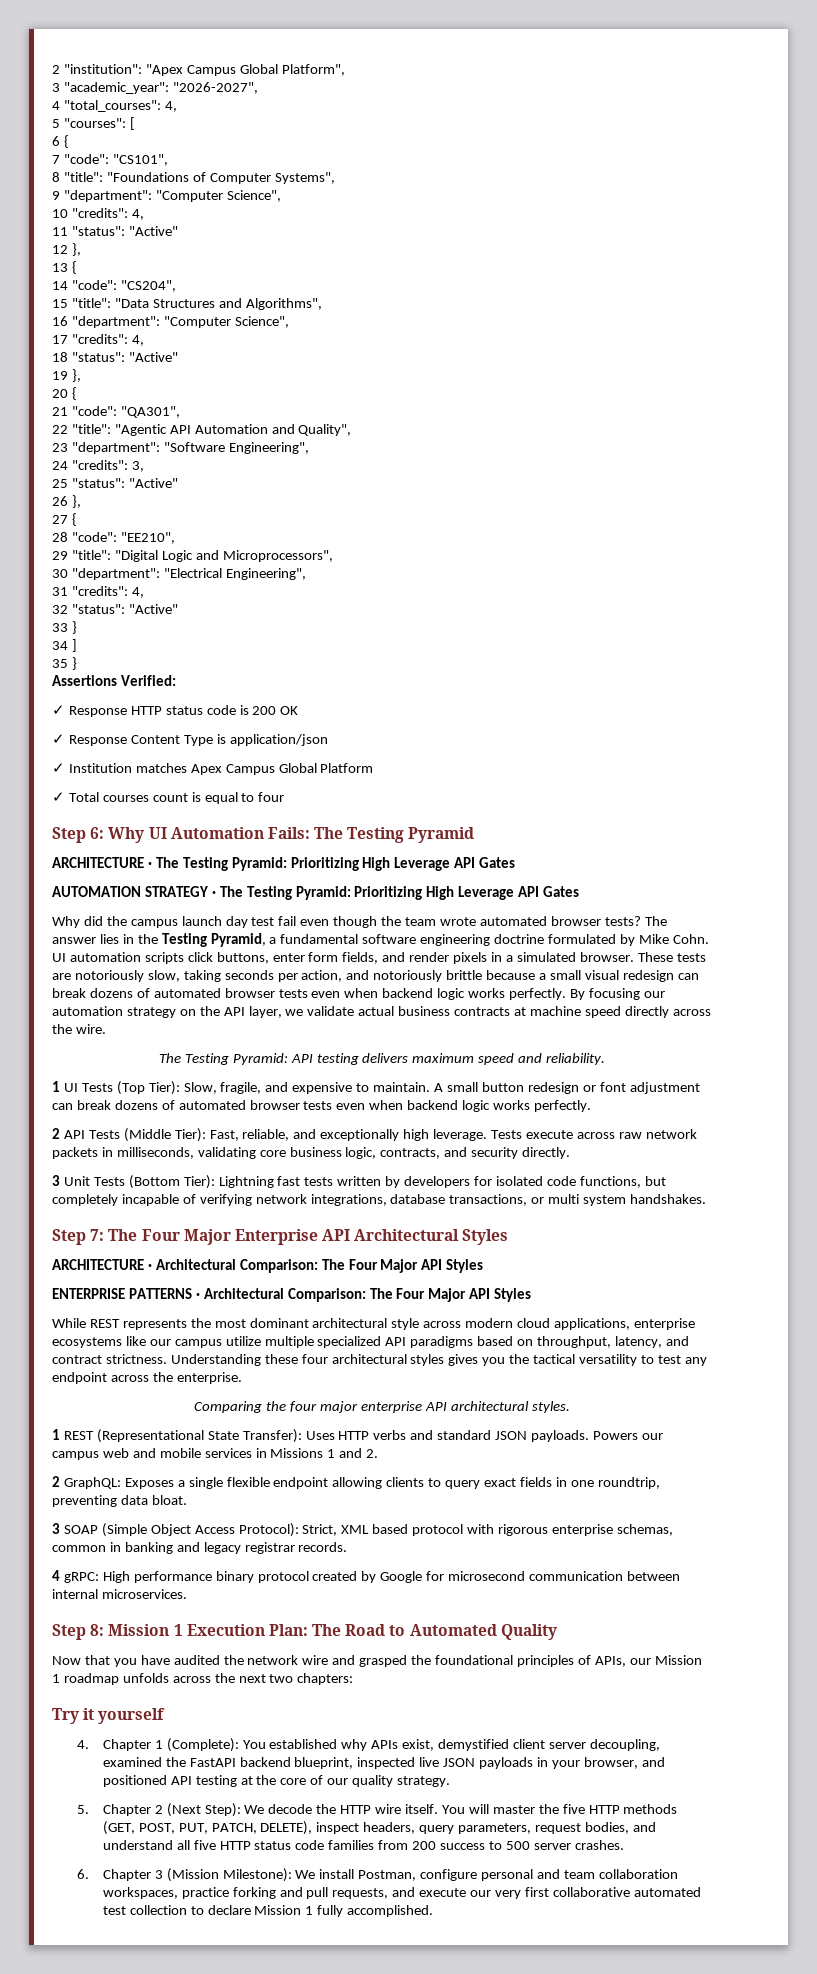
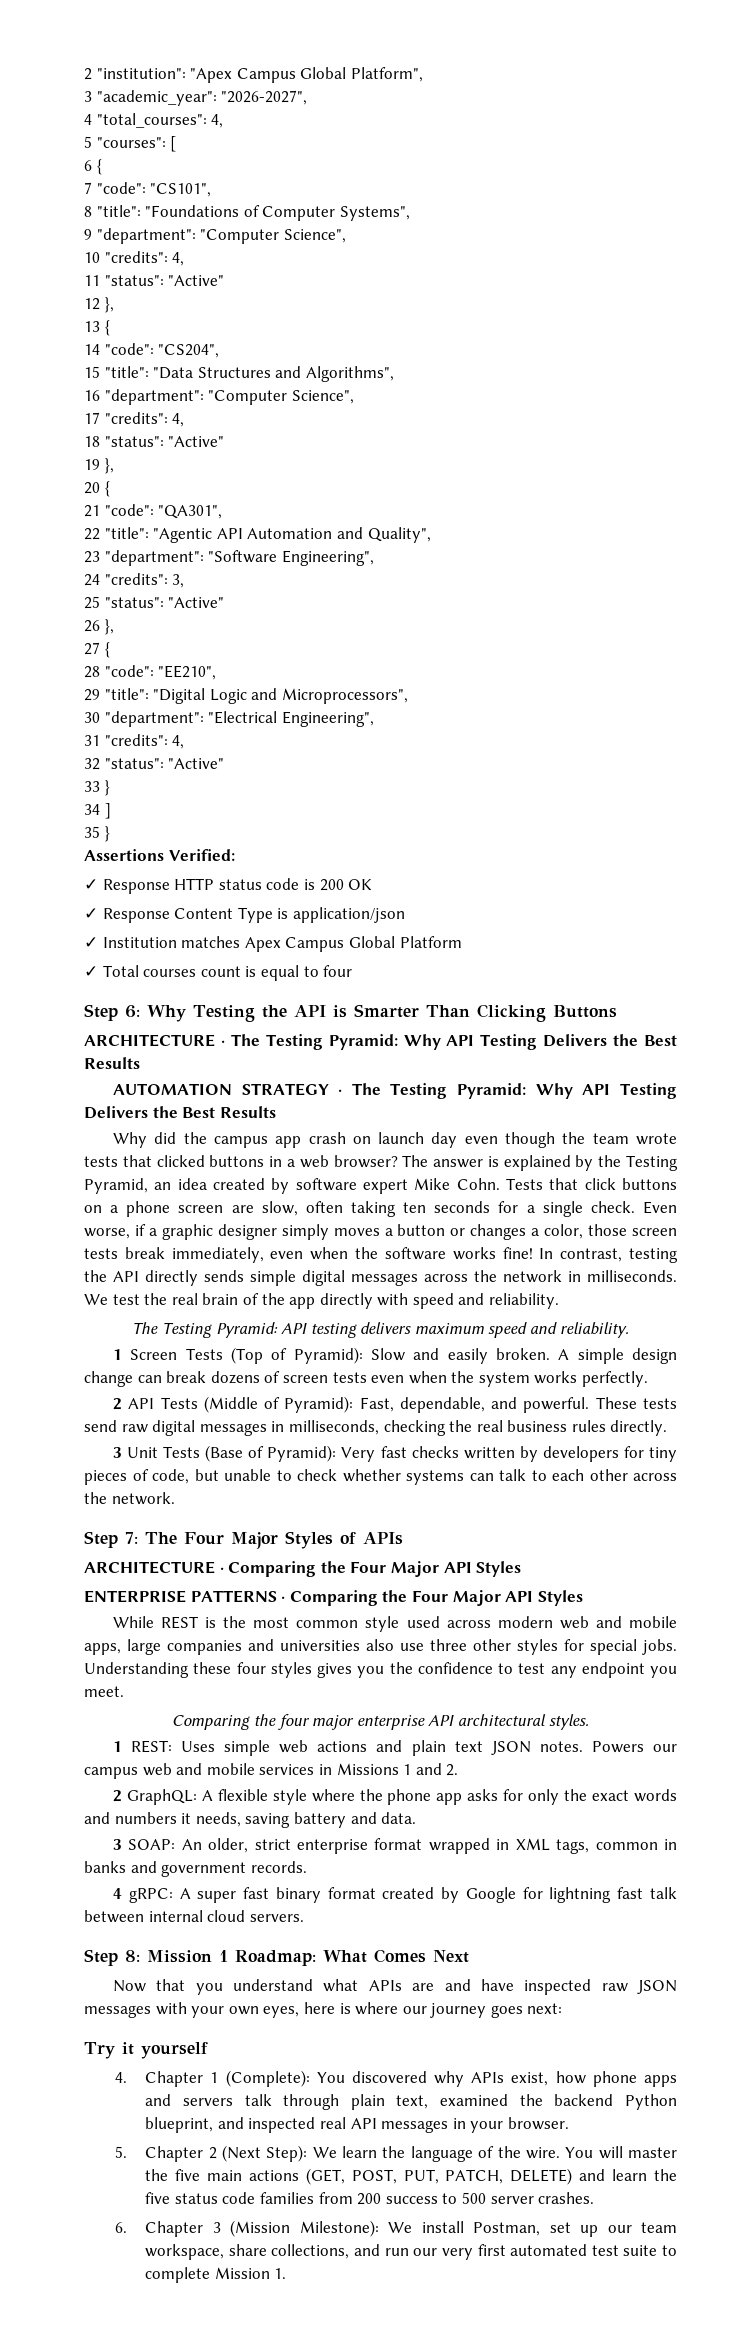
[148,827,475,843] UI Automation Fails: The Testing Pyramid -> [193,1004,617,1022] Testing the API is Smarter Than Clicking Buttons
[290,857,516,871] Prioritizing High Leverage API Gates -> [403,1034,677,1050] [84,1057,140,1069] Why API Testing Delivers the Best Results
[354,886,580,900] Prioritizing High Leverage API Gates -> [535,1083,677,1099] [84,1106,276,1119] Why API Testing Delivers the Best Results
[181,916,297,928] launch day test fail -> [275,1132,458,1148] app crash on launch day
[479,916,667,926] [52,933,709,947] [52,952,706,964] [52,970,699,982] [52,988,665,1000] [52,1006,711,1018] [52,1024,106,1034] automated browser tests? The answer lies in the Testing Pyramid, a fundamental software engineering doctrine formulated by Mike Cohn. UI automation scripts click buttons, enter form fields, and render pixels in a simulated browser. These tests are notoriously slow, taking seconds per action, and notoriously brittle because a small visual redesign can break dozens of automated browser tests even when backend logic works perfectly. By focusing our automation strategy on the API layer, we validate actual business contracts at machine speed directly across the wire. -> [84,1155,678,1171] [84,1178,677,1194] [84,1201,678,1217] [84,1224,678,1240] [84,1247,678,1263] [84,1270,677,1286] [84,1293,560,1309] tests that clicked buttons in a web browser? The answer is explained by the Testing Pyramid, an idea created by software expert Mike Cohn. Tests that click buttons on a phone screen are slow, often taking ten seconds for a single check. Even worse, if a graphic designer simply moves a button or changes a color, those screen tests break immediately, even when the software works fine! In contrast, testing the API directly sends simple digital messages across the network in milliseconds. We test the real brain of the app directly with speed and reliability.
[63,1083,78,1092] UI -> [130,1349,178,1360] Screen
[148,1081,700,1095] [52,1100,491,1112] Tier): Slow, fragile, and expensive to maintain. A small button redesign or font adjustment can break dozens of automated browser tests even when backend logic -> [271,1347,678,1364] [84,1371,530,1387] of Pyramid): Slow and easily broken. A simple design change can break dozens of screen tests even when the system
[174,1128,697,1142] [52,1147,571,1159] [52,1175,666,1189] [52,1194,707,1206] Tier): Fast, reliable, and exceptionally high leverage. Tests execute across raw network packets in milliseconds, validating core business logic, contracts, and security directly. // 3 Unit Tests (Bottom Tier): Lightning fast tests written by developers for isolated code functions, but completely incapable of verifying network integrations, database transactions, or multi system handshakes. -> [264,1396,677,1413] [84,1420,668,1436] [112,1445,677,1462] [84,1469,677,1485] [84,1492,175,1505] of Pyramid): Fast, dependable, and powerful. These tests send raw digital messages in milliseconds, checking the real business rules directly. // 3 Unit Tests (Base of Pyramid): Very fast checks written by developers for tiny pieces of code, but unable to check whether systems can talk to each other across the network.
[234,1229,509,1245] [52,1259,345,1273] Enterprise API Architectural Styles // ARCHITECTURE · Architectural Comparison: The -> [285,1531,403,1549] [84,1561,346,1577] Styles of APIs // ARCHITECTURE · Comparing the
[203,1288,393,1302] Architectural Comparison: The -> [289,1590,408,1606] Comparing the
[122,1319,187,1330] represents -> [205,1617,217,1628] is
[249,1318,695,1330] [52,1336,689,1348] [52,1354,167,1364] dominant architectural style across modern cloud applications, enterprise ecosystems like our campus utilize multiple specialized API paradigms based on throughput, latency, and contract strictness. -> [296,1616,678,1632] [84,1639,677,1655] common style used across modern web and mobile apps, large companies and universities also use three other styles for special jobs.
[331,1354,407,1364] architectural -> (266, 1668) none
[533,1354,638,1366] tactical versatility -> [417,1662,493,1674] confidence
[110,1372,242,1384] across the enterprise. -> [650,1666,677,1678] [84,1686,124,1697] you meet.
[63,1429,590,1443] REST (Representational State Transfer): Uses HTTP verbs and standard JSON payloads. -> [131,1740,583,1756] REST: Uses simple web actions and plain text JSON notes.
[124,1477,660,1489] [52,1495,187,1507] [52,1523,673,1537] [52,1542,348,1554] [52,1570,680,1583] [52,1589,187,1599] [52,1624,557,1640] [52,1655,702,1667] [52,1673,354,1685] Exposes a single flexible endpoint allowing clients to query exact fields in one roundtrip, preventing data bloat. // 3 SOAP (Simple Object Access Protocol): Strict, XML based protocol with rigorous enterprise schemas, common in banking and legacy registrar records. // 4 gRPC: High performance binary protocol created by Google for microsecond communication between internal microservices. // Step 8: Mission 1 Execution Plan: The Road to Automated Quality // Now that you have audited the network wire and grasped the foundational principles of APIs, our Mission 1 roadmap unfolds across the next two chapters: -> [201,1789,677,1805] [84,1812,417,1828] [112,1838,677,1854] [84,1861,307,1877] [112,1887,677,1903] [84,1910,304,1923] [84,1949,469,1966] [112,1979,677,1995] [84,2002,563,2018] A flexible style where the phone app asks for only the exact words and numbers it needs, saving battery and data. // 3 SOAP: An older, strict enterprise format wrapped in XML tags, common in banks and government records. // 4 gRPC: A super fast binary format created by Google for lightning fast talk between internal cloud servers. // Step 8: Mission 1 Roadmap: What Comes Next // Now that you understand what APIs are and have inspected raw JSON messages with your own eyes, here is where our journey goes next:
[269,1739,338,1749] established -> [351,2071,427,2083] discovered
[438,1739,660,1751] [102,1757,665,1769] [102,1775,451,1787] demystified client server decoupling, examined the FastAPI backend blueprint, inspected live JSON payloads in your browser, and positioned API testing at the core of our quality strategy. -> [555,2071,677,2087] [145,2094,677,2110] [145,2117,569,2133] how phone apps and servers talk through plain text, examined the backend Python blueprint, and inspected real API messages in your browser.
[268,1804,439,1814] decode the HTTP wire itself. -> [342,2146,560,2162] learn the language of the wire.
[588,1804,678,1814] HTTP methods -> [206,2170,299,2181] main actions
[260,1821,656,1835] [102,1840,251,1850] DELETE), inspect headers, query parameters, request bodies, and understand all five HTTP -> [510,2168,678,2185] [145,2192,171,2204] DELETE) and learn the five
[420,1869,678,1881] [102,1887,467,1899] configure personal and team collaboration workspaces, practice forking and pull requests, and execute -> [549,2222,677,2237] [145,2244,409,2260] set up our team workspace, share collections, and run
[552,1887,630,1897] collaborative -> (506, 2250) none
[129,1905,434,1917] collection to declare Mission 1 fully accomplished. -> [623,2245,677,2256] [145,2267,287,2283] suite to complete Mission 1.

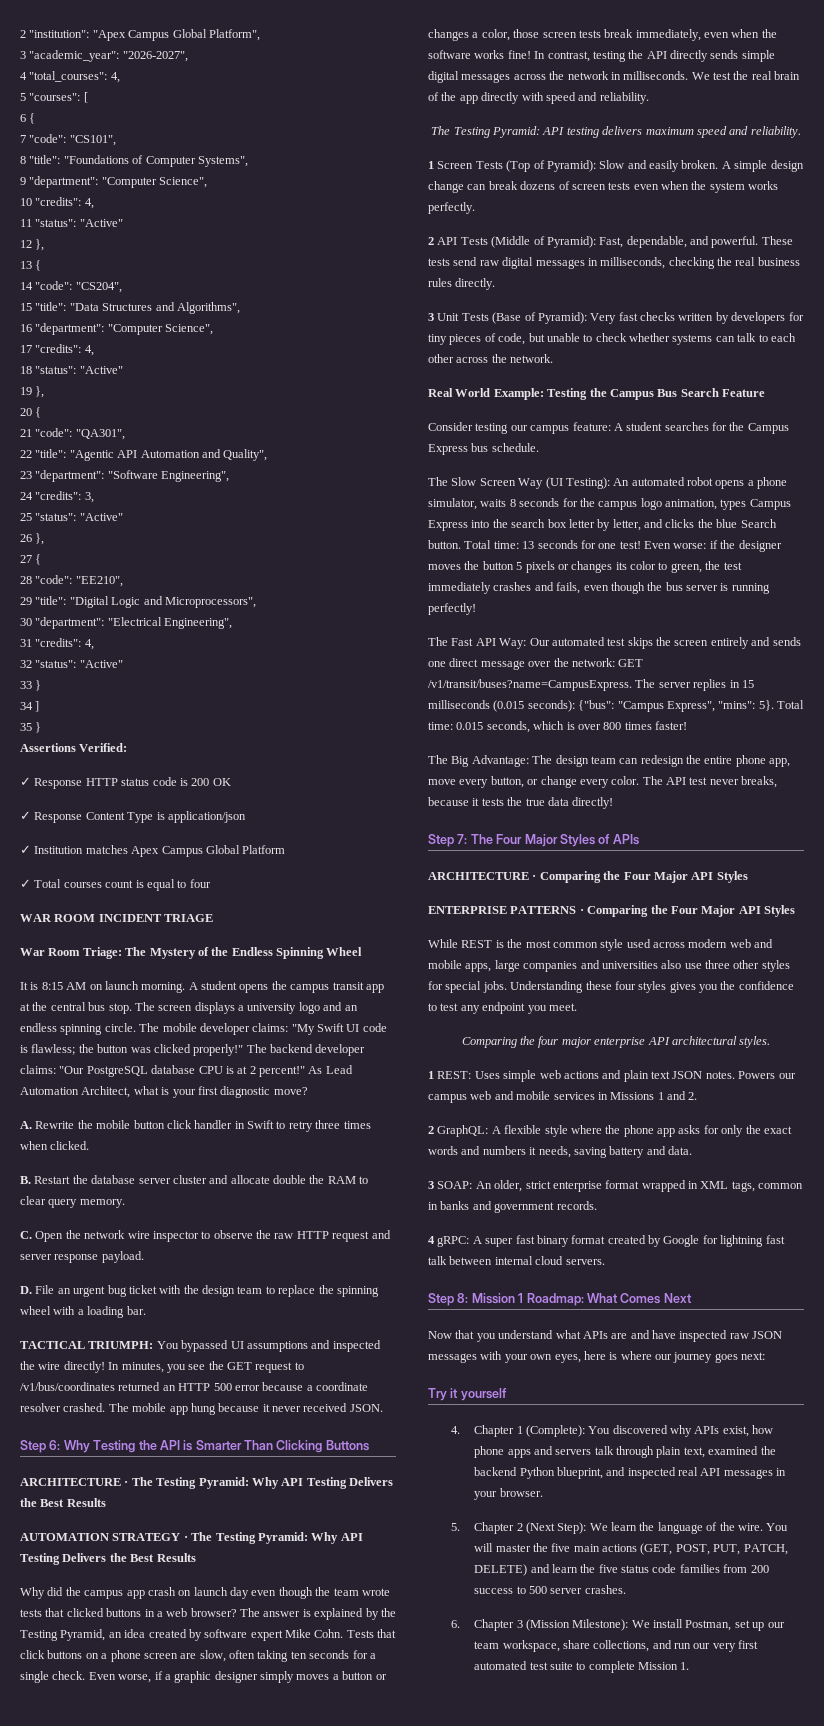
(353, 971) none -> [20,914,214,922] [20,947,363,959] [20,981,384,993] [20,1002,358,1014] [20,1023,387,1035] [20,1044,366,1056] [20,1065,353,1077] [20,1086,308,1098] [20,1120,371,1132] [20,1141,90,1150] [20,1175,369,1184] [20,1196,125,1208] [20,1230,391,1242] [20,1251,144,1263] [20,1285,379,1297] [20,1306,146,1318] [20,1340,381,1352] [20,1361,304,1373] [20,1382,368,1391] [20,1403,383,1415] // WAR ROOM INCIDENT TRIAGE // War Room Triage: The Mystery of the Endless Spinning Wheel // It is 8:15 AM on launch morning. A student opens the campus transit app at the central bus stop. The screen displays a university logo and an endless spinning circle. The mobile developer claims: "My Swift UI code is flawless; the button was clicked properly!" The backend developer claims: "Our PostgreSQL database CPU is at 2 percent!" As Lead Automation Architect, what is your first diagnostic move? // A. Rewrite the mobile button click handler in Swift to retry three times when clicked. // B. Restart the database server cluster and allocate double the RAM to clear query memory. // C. Open the network wire inspector to observe the raw HTTP request and server response payload. // D. File an urgent bug ticket with the design team to replace the spinning wheel with a loading bar. // TACTICAL TRIUMPH: You bypassed UI assumptions and inspected the wire directly! In minutes, you see the GET request to /v1/bus/coordinates returned an HTTP 500 error because a coordinate resolver crashed. The mobile app hung because it never received JSON.
(175, 1498) none -> [428,388,765,400] [428,422,789,434] [428,443,539,455] [428,477,788,489] [428,498,791,510] [428,519,777,531] [428,540,782,552] [428,561,742,573] [428,582,770,594] [428,603,476,615] [428,637,801,649] [428,658,644,670] [428,679,754,691] [428,700,804,712] [428,721,687,733] [428,755,791,767] [428,776,778,788] [428,797,614,809] // Real World Example: Testing the Campus Bus Search Feature // Consider testing our campus feature: A student searches for the Campus Express bus schedule. // The Slow Screen Way (UI Testing): An automated robot opens a phone simulator, waits 8 seconds for the campus logo animation, types Campus Express into the search box letter by letter, and clicks the blue Search button. Total time: 13 seconds for one test! Even worse: if the designer moves the button 5 pixels or changes its color to green, the test immediately crashes and fails, even though the bus server is running perfectly! // The Fast API Way: Our automated test skips the screen entirely and sends one direct message over the network: GET /v1/transit/buses?name=CampusExpress. The server replies in 15 milliseconds (0.015 seconds): {"bus": "Campus Express", "mins": 5}. Total time: 0.015 seconds, which is over 800 times faster! // The Big Advantage: The design team can redesign the entire phone app, move every button, or change every color. The API test never breaks, because it tests the true data directly!

